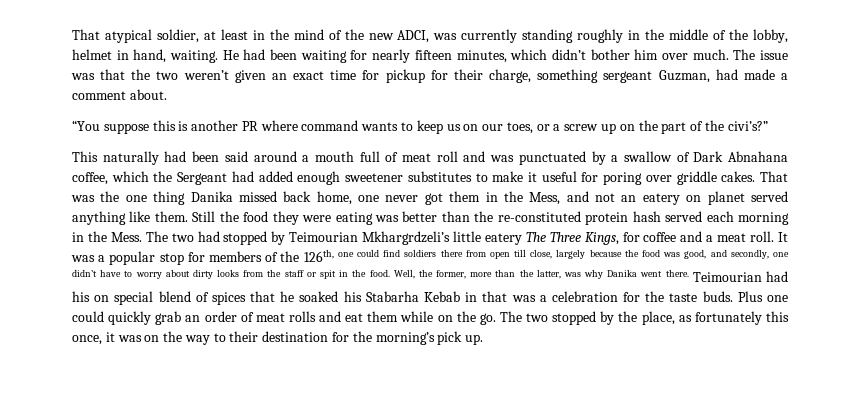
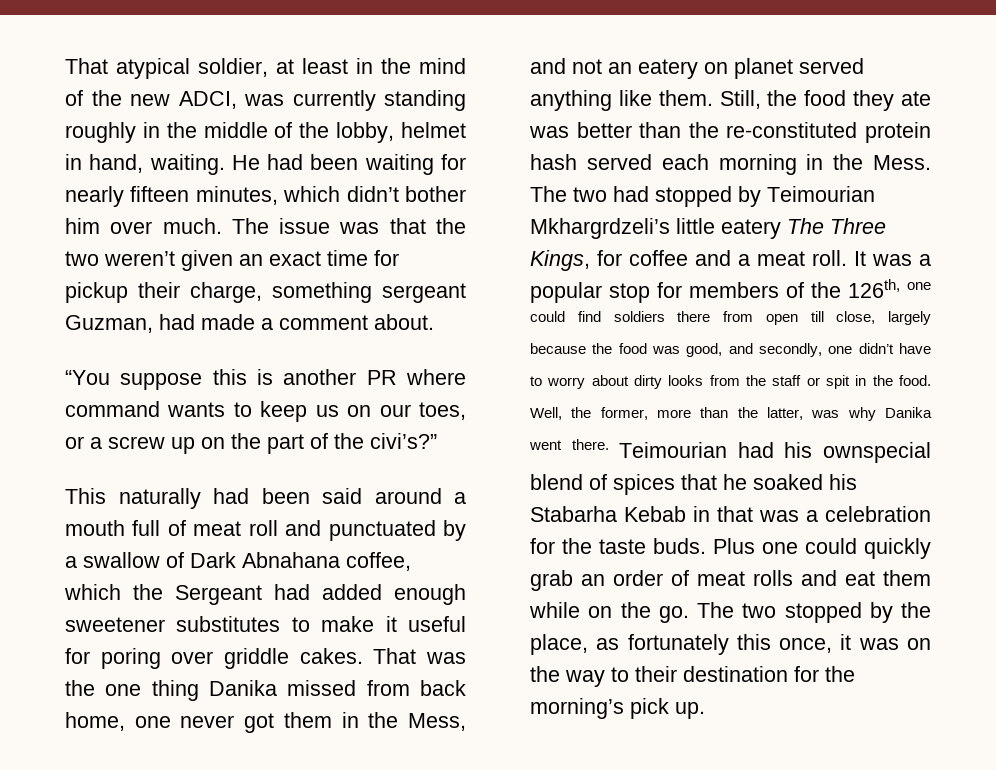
[430,70,448,80] for -> (128, 292) none
[490,155,515,162] was -> (322, 528) none
(277, 196) none -> [366,680,410,696] from
[192,211,216,222] Still -> [719,90,761,109] Still,
[302,212,373,225] were eating -> [901,91,931,106] ate
[94,291,154,305] on special -> [823,442,931,463] ownspecial

